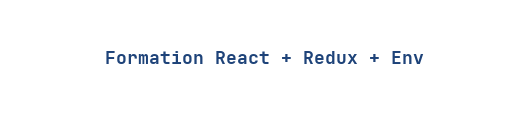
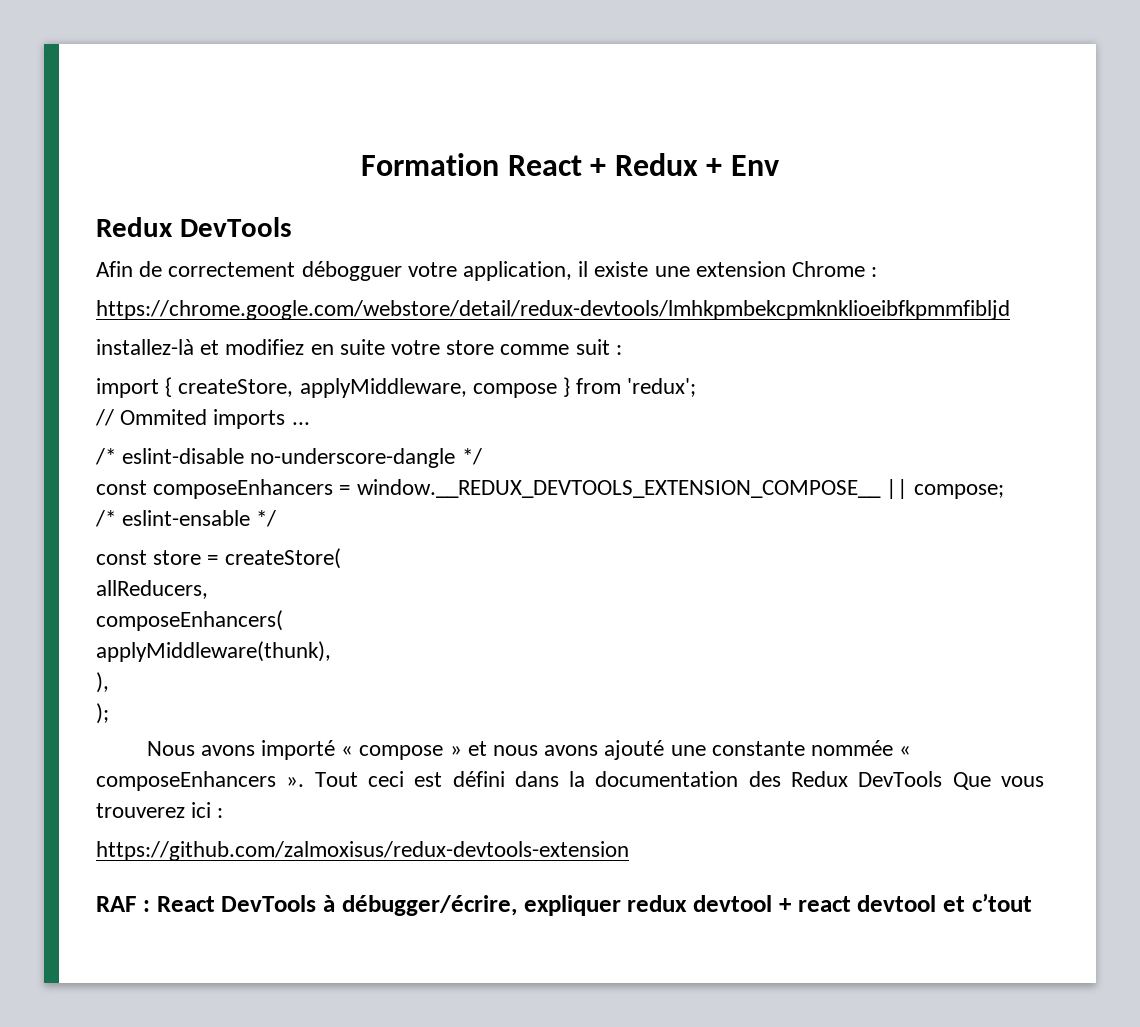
(424, 57) none -> [96,217,292,237] [96,261,878,281] [96,300,1010,320] [96,339,622,355] [96,377,697,398] [95,409,310,429] [95,448,482,468] [96,479,1005,499] [95,510,277,527] [96,548,341,569] [96,580,208,599] [96,610,283,631] [96,641,331,662] [96,672,109,693] [96,703,109,724] [146,740,912,760] [96,771,1044,791] [96,802,224,818] [96,841,629,861] [96,893,1032,916] // Redux DevTools // Afin de correctement débogguer votre application, il existe une extension Chrome : // https://chrome.google.com/webstore/detail/redux-devtools/lmhkpmbekcpmknklioeibfkpmmfibljd // installez-là et modifiez en suite votre store comme suit : // import { createStore, applyMiddleware, compose } from 'redux'; // // Ommited imports ... // /* eslint-disable no-underscore-dangle */ // const composeEnhancers = window.__REDUX_DEVTOOLS_EXTENSION_COMPOSE__ || compose; // /* eslint-ensable */ // const store = createStore( // allReducers, // composeEnhancers( // applyMiddleware(thunk), // ), // ); // Nous avons importé « compose » et nous avons ajouté une constante nommée « composeEnhancers ». Tout ceci est défini dans la documentation des Redux DevTools Que vous trouverez ici : // https://github.com/zalmoxisus/redux-devtools-extension // RAF : React DevTools à débugger/écrire, expliquer redux devtool + react devtool et c’tout

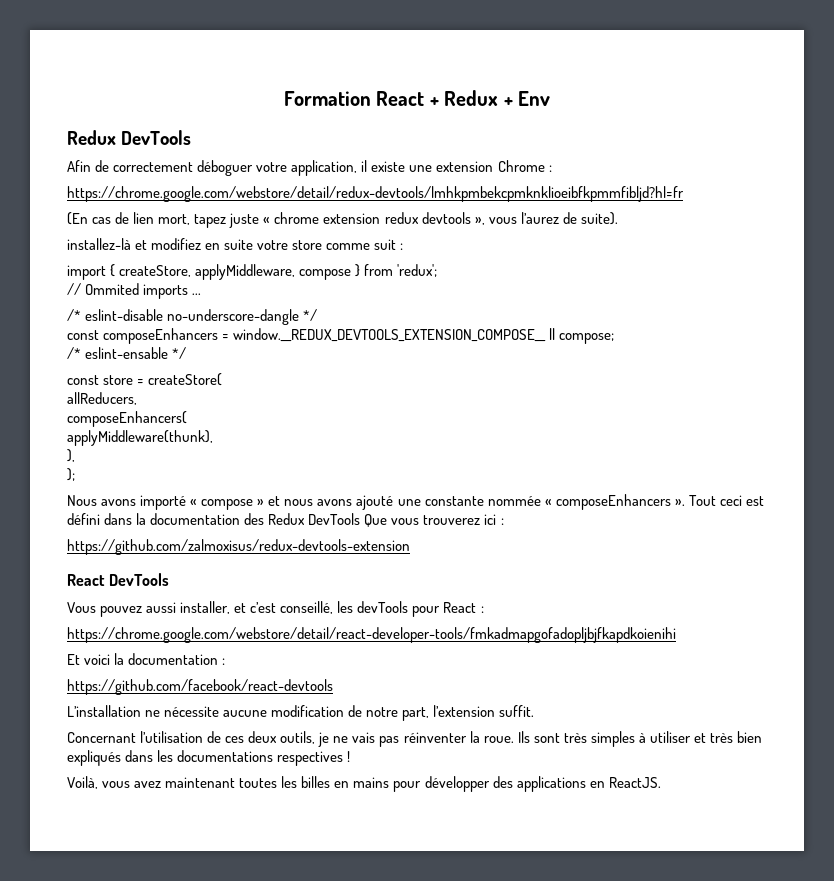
[301,261,402,281] débogguer -> [197,160,254,176] déboguer
[96,300,1010,320] https://chrome.google.com/webstore/detail/redux-devtools/lmhkpmbekcpmknklioeibfkpmmfibljd -> [67,186,684,202] [67,212,618,228] https://chrome.google.com/webstore/detail/redux-devtools/lmhkpmbekcpmknklioeibfkpmmfibljd?hl=fr // (En cas de lien mort, tapez juste « chrome extension redux devtools », vous l’aurez de suite).
[96,896,150,912] RAF : -> (410, 547) none
[323,893,1032,916] à débugger/écrire, expliquer redux devtool + react devtool et c’tout -> [67,601,484,617] [67,627,676,643] [67,653,226,665] [67,679,333,695] [67,705,535,721] [67,731,763,747] [67,750,351,766] [67,776,661,792] // Vous pouvez aussi installer, et c’est conseillé, les devTools pour React : // https://chrome.google.com/webstore/detail/react-developer-tools/fmkadmapgofadopljbjfkapdkoienihi // Et voici la documentation : // https://github.com/facebook/react-devtools // L’installation ne nécessite aucune modification de notre part, l’extension suffit. // Concernant l’utilisation de ces deux outils, je ne vais pas réinventer la roue. Ils sont très simples à utiliser et très bien expliqués dans les documentations respectives ! // Voilà, vous avez maintenant toutes les billes en mains pour développer des applications en ReactJS.

